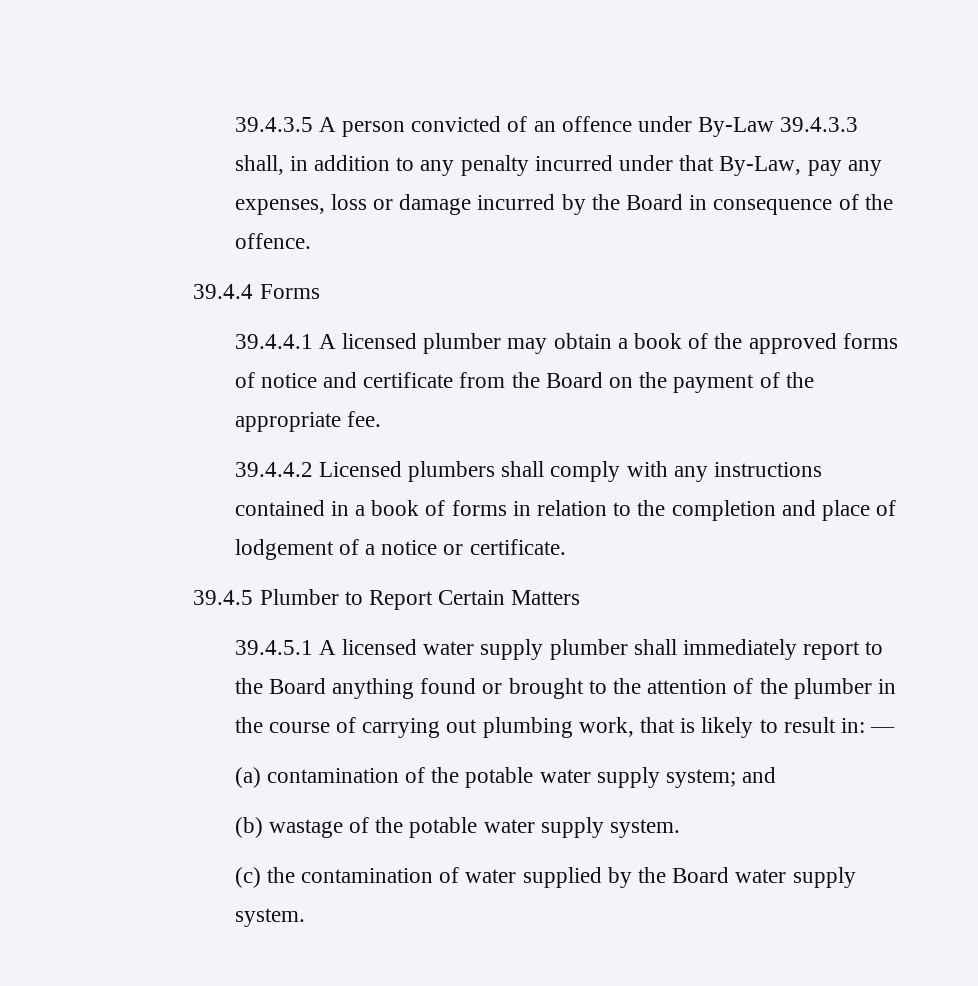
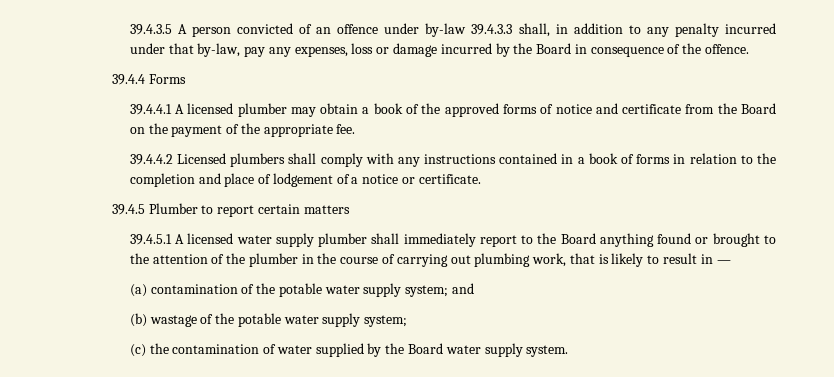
[698,117,775,137] By-Law -> [425,23,467,37] by-law
[719,156,802,176] By-Law, -> [197,43,241,57] by-law,
[369,590,581,610] Report Certain Matters -> [217,204,350,217] report certain matters
[841,718,866,733] in: -> [700,254,713,264] in
[609,819,680,838] system. -> [364,315,408,327] system;

